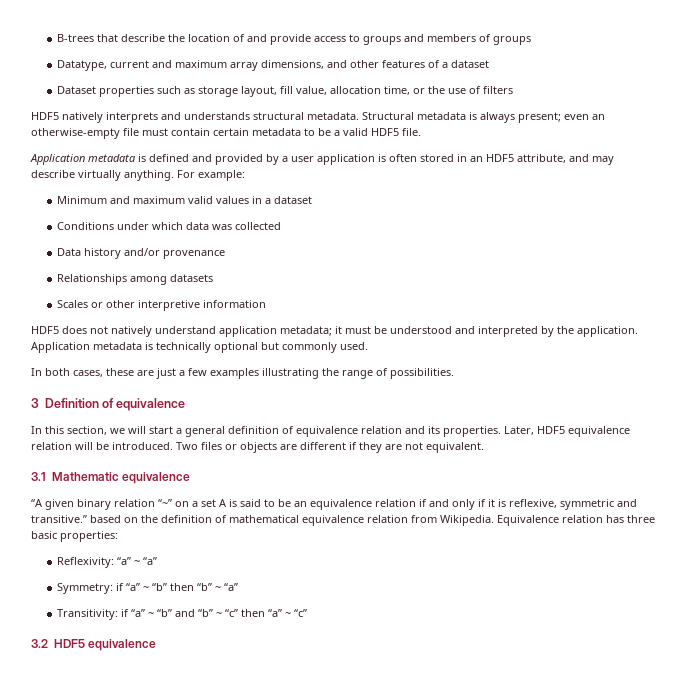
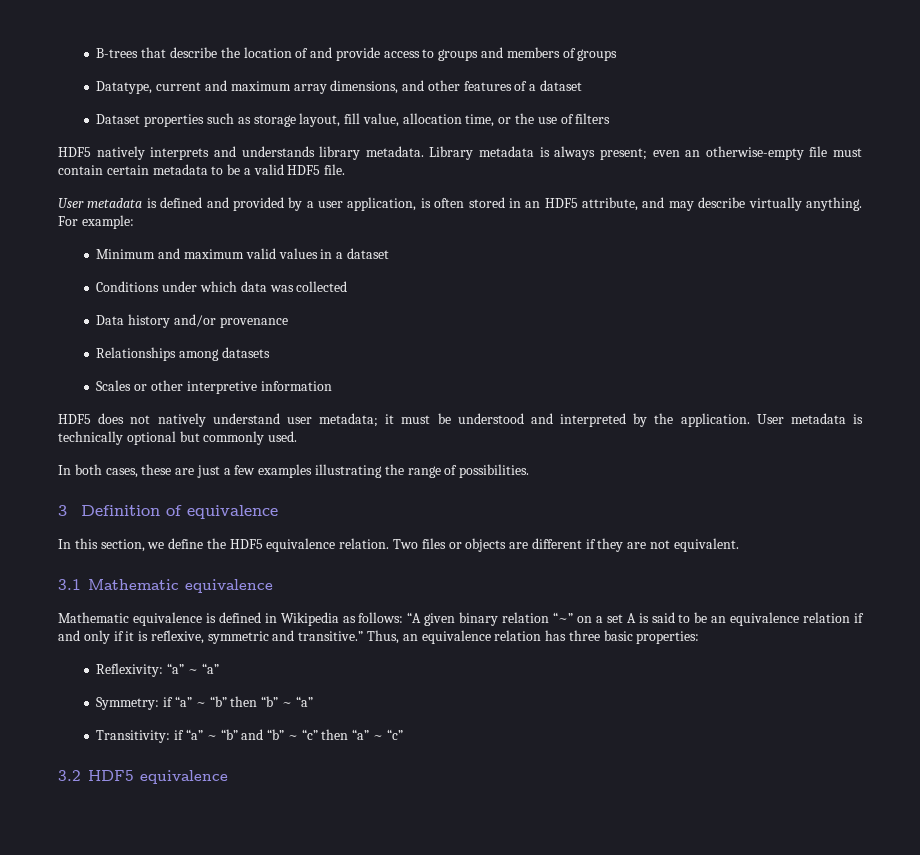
[253,112,414,120] structural metadata. Structural -> [319,146,474,160] library metadata. Library
[30,154,85,165] Application -> [58,198,84,208] User
[317,154,375,165] application -> [347,197,417,211] application,
[219,326,277,337] application -> [286,417,312,424] user
[31,342,90,353] Application -> [756,414,784,424] User
[128,426,630,437] [31,442,173,450] will start a general definition of equivalence relation and its properties. Later, HDF5 equivalence relation will be introduced. -> [168,538,390,552] define the HDF5 equivalence relation.
(190, 478) none -> [58,612,404,626] Mathematic equivalence is defined in Wikipedia as follows:
[90,515,559,526] based on the definition of mathematical equivalence relation from Wikipedia. Equivalence -> [367,630,491,644] Thus, an equivalence

